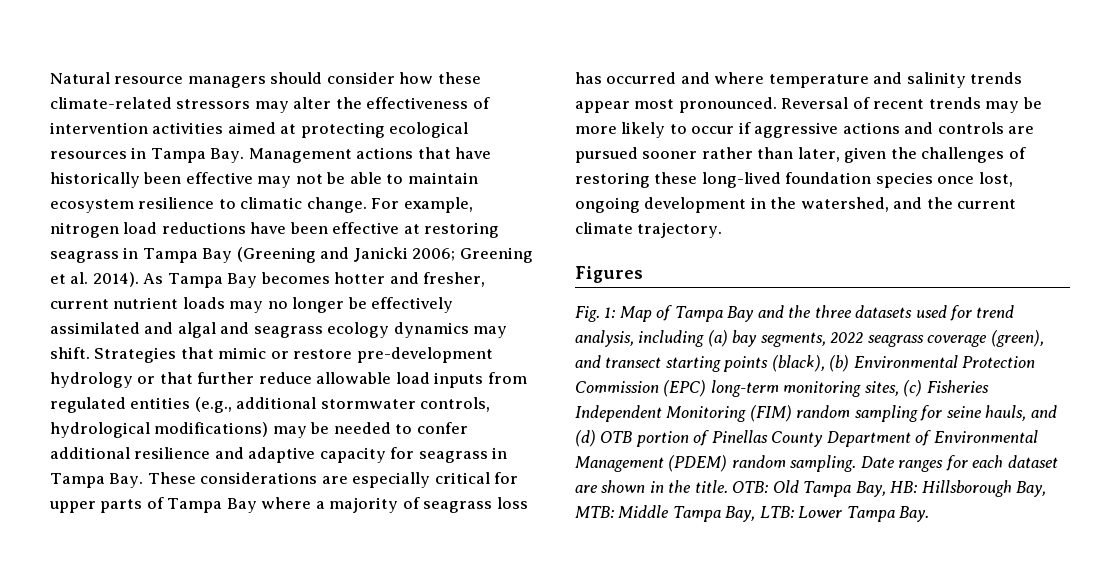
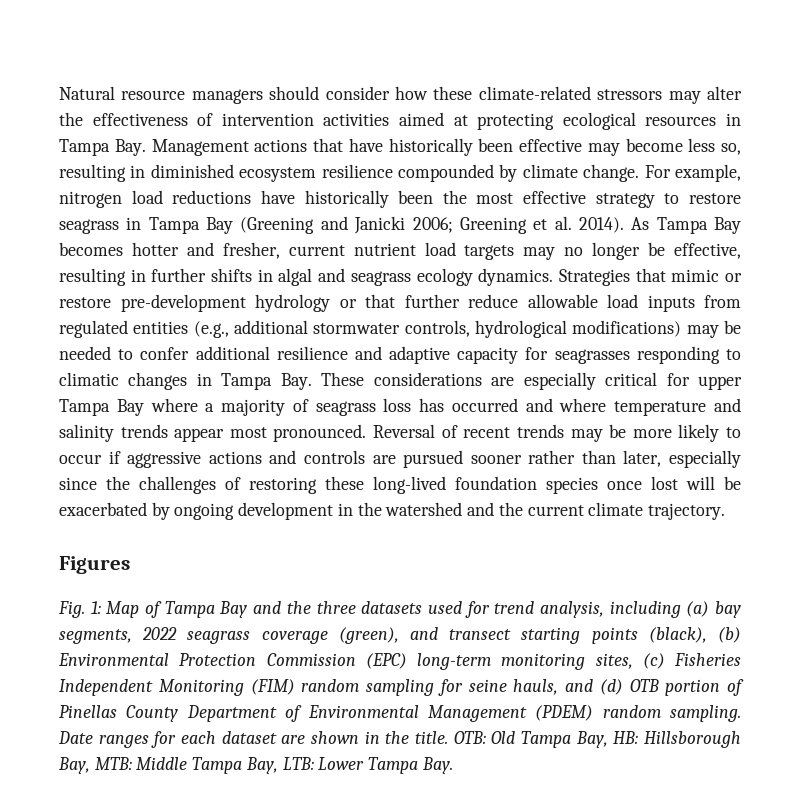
[295,172,478,184] [50,197,303,213] not be able to maintain ecosystem resilience to climatic -> [625,138,741,155] [59,164,578,182] become less so, resulting in diminished ecosystem resilience compounded by climate
[289,222,500,238] been effective at restoring -> [304,190,741,208] historically been the most effective strategy to restore
[182,297,225,309] loads -> [424,242,515,260] load targets
[371,297,454,313] [50,322,174,334] effectively assimilated and -> [673,243,741,259] [59,268,273,286] effective, resulting in further shifts in
[393,322,508,338] [50,347,90,359] dynamics may shift. -> [478,268,554,286] dynamics.
[418,451,488,463] seagrass -> [554,346,741,364] [59,372,188,390] seagrasses responding to climatic changes
[100,497,164,513] parts of -> (742, 383) none
[844,147,887,163] given -> [669,450,742,468] [59,477,97,490] especially since
[978,172,1013,187] lost, -> [651,476,741,490] [59,502,170,520] lost will be exacerbated by
[800,197,889,212] watershed, -> [385,502,463,516] watershed

